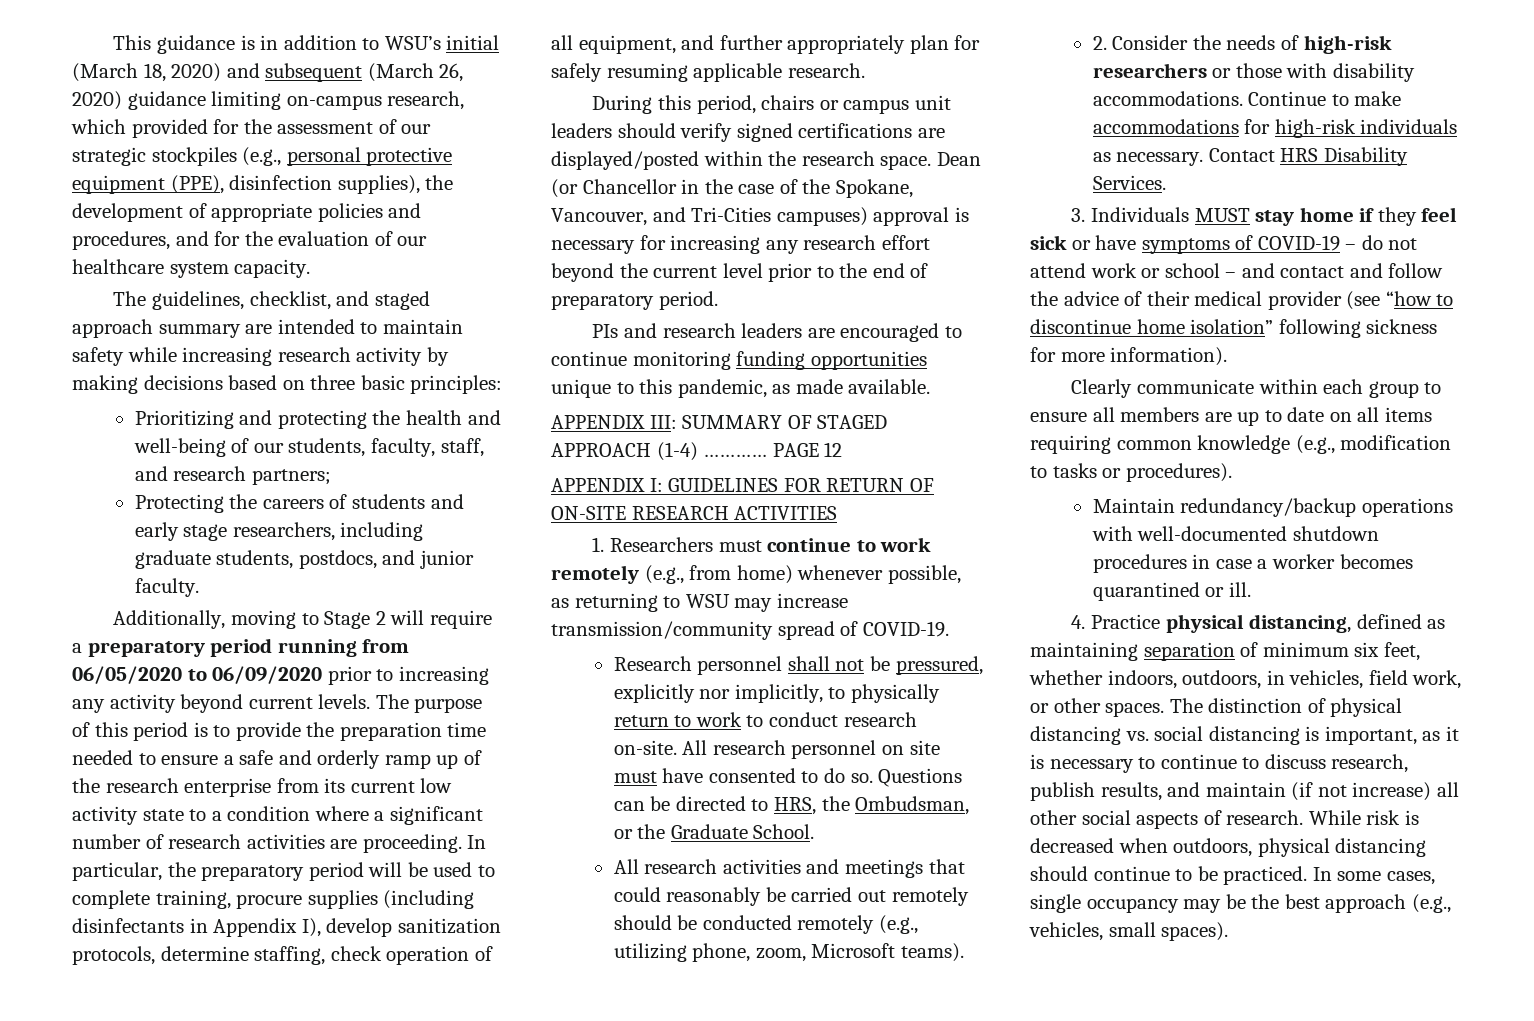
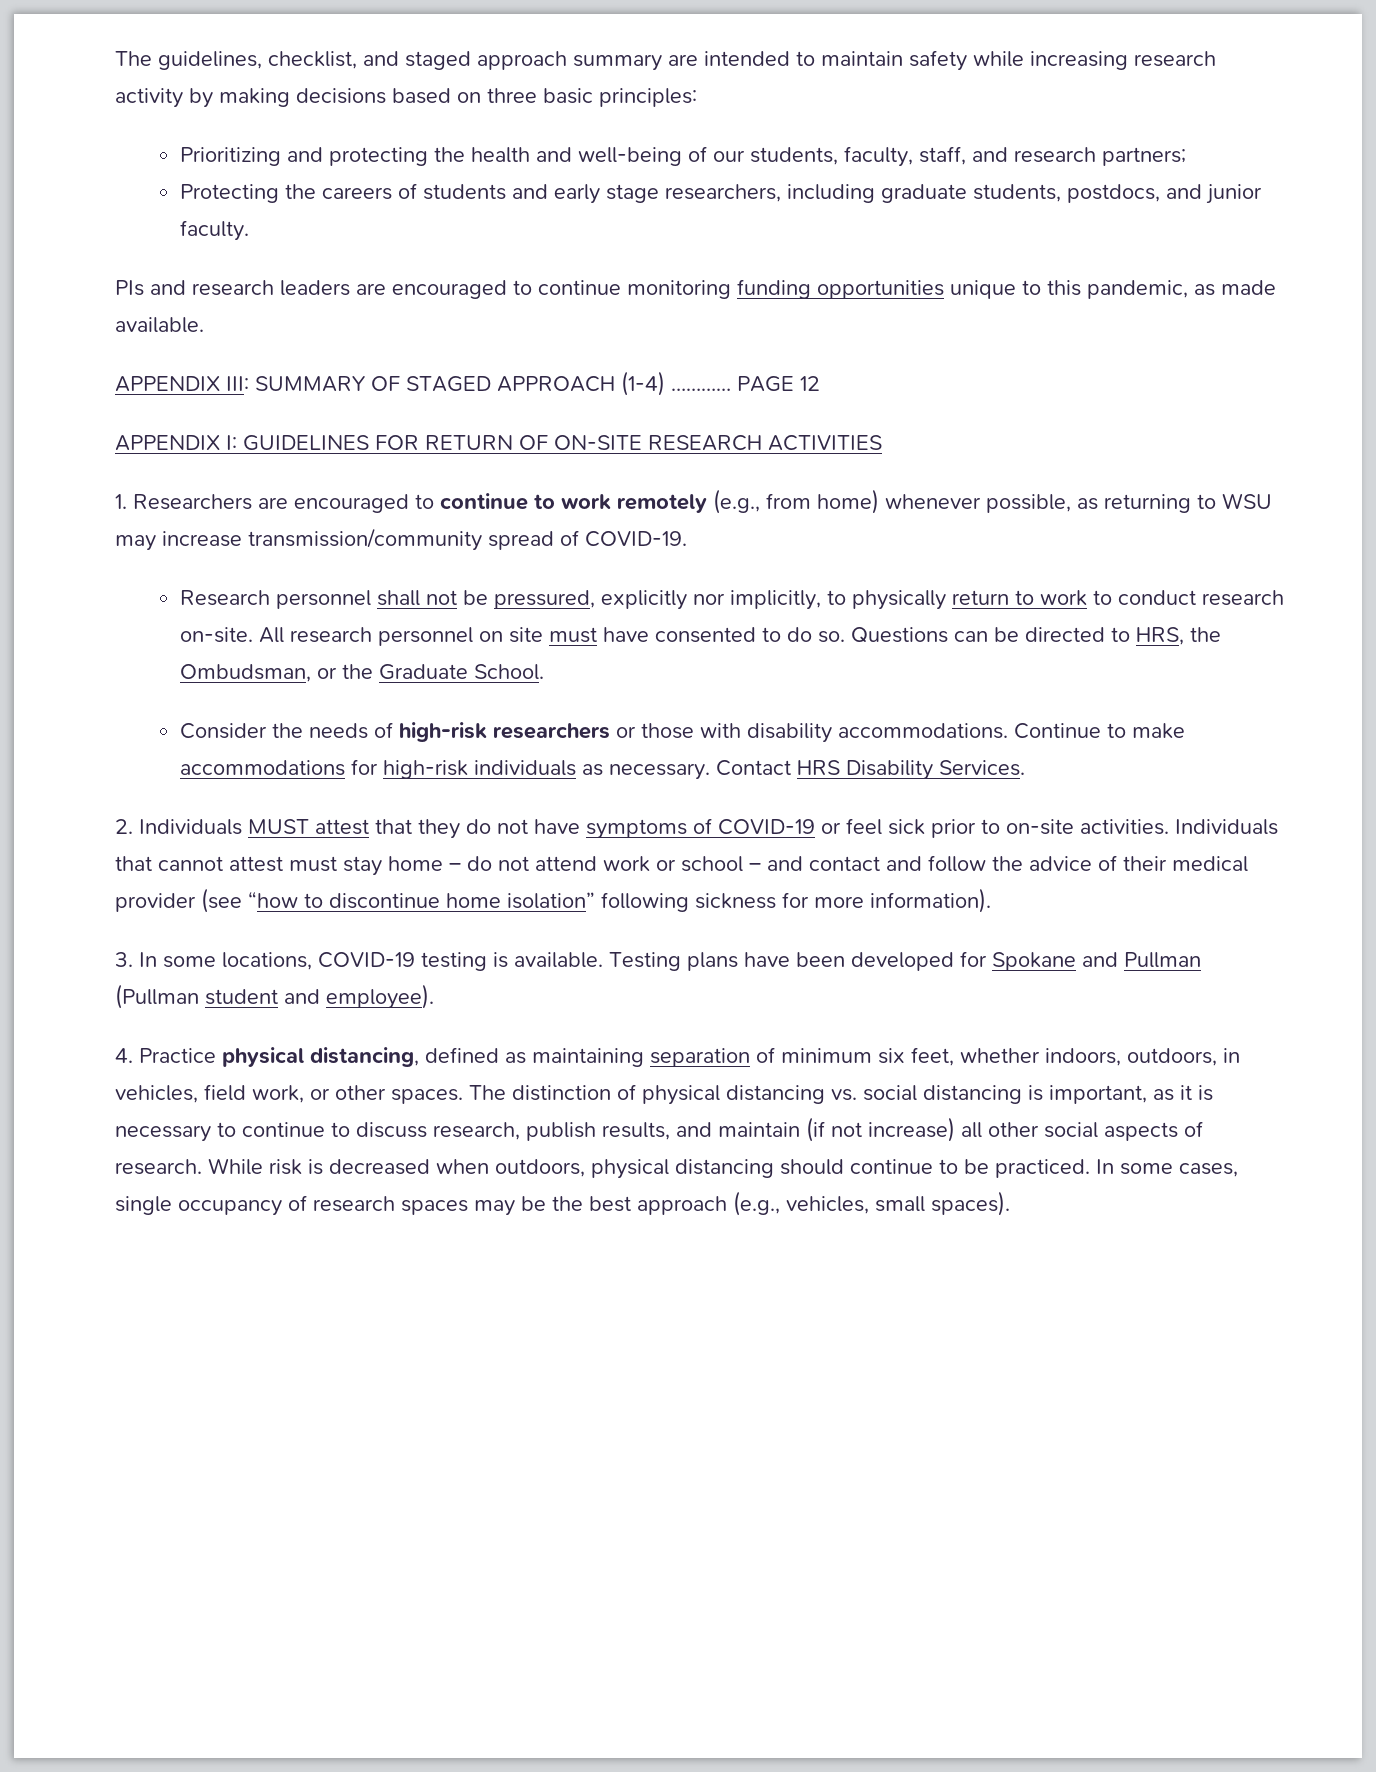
[113,35,500,54] [72,63,464,82] [72,91,465,110] [71,119,432,138] [72,147,453,166] [72,175,454,194] [72,203,422,222] [72,231,428,250] [72,259,311,278] This guidance is in addition to WSU’s initial (March 18, 2020) and subsequent (March 26, 2020) guidance limiting on-campus research, which provided for the assessment of our strategic stockpiles (e.g., personal protective equipment (PPE), disinfection supplies), the development of appropriate policies and procedures, and for the evaluation of our healthcare system capacity. // -> (115, 58) none
[113,610,492,629] [72,638,410,657] [72,666,489,685] [72,694,483,713] [72,722,487,741] [72,750,482,769] [72,778,453,797] [72,806,483,825] [72,834,487,853] [72,862,495,881] [72,890,475,909] [72,918,501,937] [72,946,493,965] [551,35,981,54] [551,63,865,82] [592,95,951,114] [551,123,945,142] [551,151,981,170] [551,179,913,198] [551,207,969,226] [551,235,930,254] [551,263,929,282] [551,291,718,310] // Additionally, moving to Stage 2 will require a preparatory period running from 06/05/2020 to 06/09/2020 prior to increasing any activity beyond current levels. The purpose of this period is to provide the preparation time needed to ensure a safe and orderly ramp up of the research enterprise from its current low activity state to a condition where a significant number of research activities are proceeding. In particular, the preparatory period will be used to complete training, procure supplies (including disinfectants in Appendix I), develop sanitization protocols, determine staffing, check operation of all equipment, and further appropriately plan for safely resuming applicable research. // During this period, chairs or campus unit leaders should verify signed certifications are displayed/posted within the research space. Dean (or Chancellor in the case of the Spokane, Vancouver, and Tri-Cities campuses) approval is necessary for increasing any research effort beyond the current level prior to the end of preparatory period. -> (250, 230) none
[718,540,762,552] must -> [258,494,434,513] are encouraged to
[613,859,965,878] [613,887,969,906] [613,915,919,934] [613,943,965,962] [1092,36,1107,50] All research activities and meetings that could reasonably be carried out remotely should be conducted remotely (e.g., utilizing phone, zoom, Microsoft teams). // 2. -> (545, 672) none
[1071,208,1086,222] 3. -> [115,819,133,834] 2.
[1255,207,1458,226] [1030,235,1340,254] stay home if they feel sick or have symptoms of COVID-19 -> [315,818,1278,839] [115,856,443,876] attest that they do not have symptoms of COVID-19 or feel sick prior to on-site activities. Individuals that cannot attest must stay home
[1071,379,1442,398] [1030,407,1432,426] [1030,435,1452,454] [1030,463,1232,482] [1092,498,1453,517] [1091,526,1379,541] [1092,554,1413,573] [1092,582,1251,601] Clearly communicate within each group to ensure all members are up to date on all items requiring common knowledge (e.g., modification to tasks or procedures). // Maintain redundancy/backup operations with well-documented shutdown procedures in case a worker becomes quarantined or ill. -> [115,951,1201,971] [115,984,434,1009] 3. In some locations, COVID-19 testing is available. Testing plans have been developed for Spokane and Pullman (Pullman student and employee).
(1179, 905) none -> [288,1195,468,1215] of research spaces

